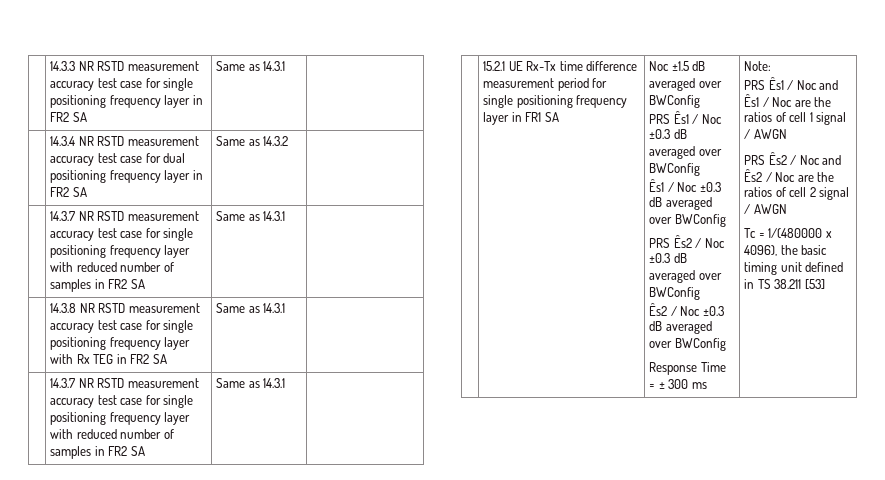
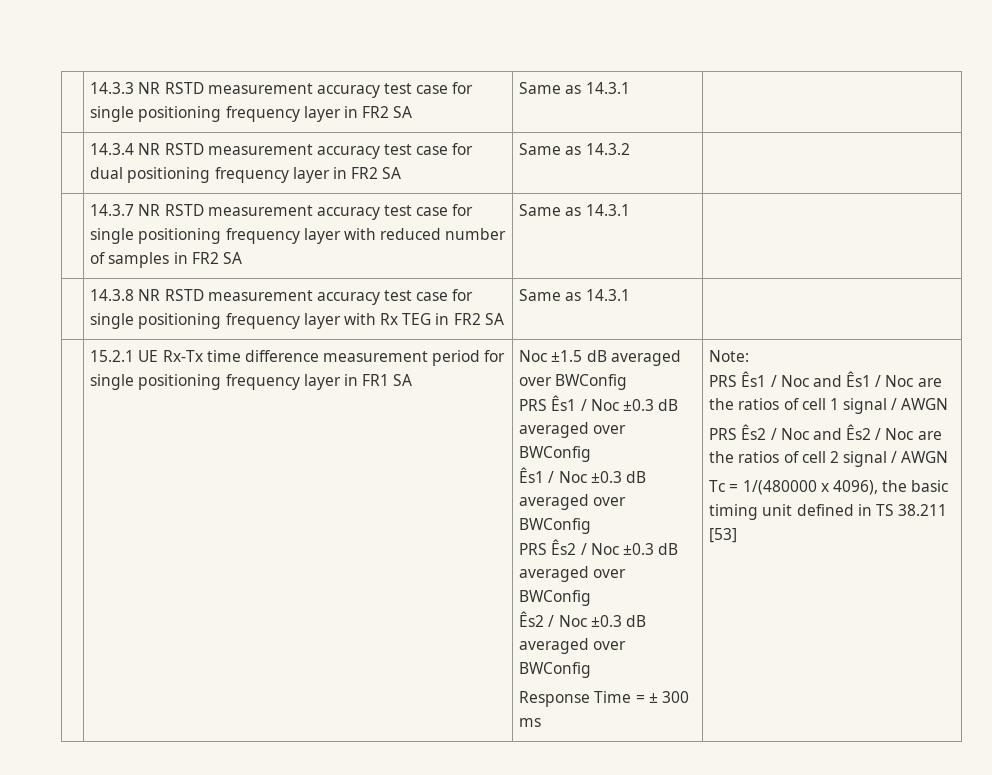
[50,378,199,388] [50,395,194,408] [50,412,191,425] [50,429,174,439] [50,446,145,459] [216,378,286,388] // | 14.3.7 NR RSTD measurement accuracy test case for single positioning frequency layer with reduced number of samples in FR2 SA | Same as 14.3.1 | -> (630, 295) none

